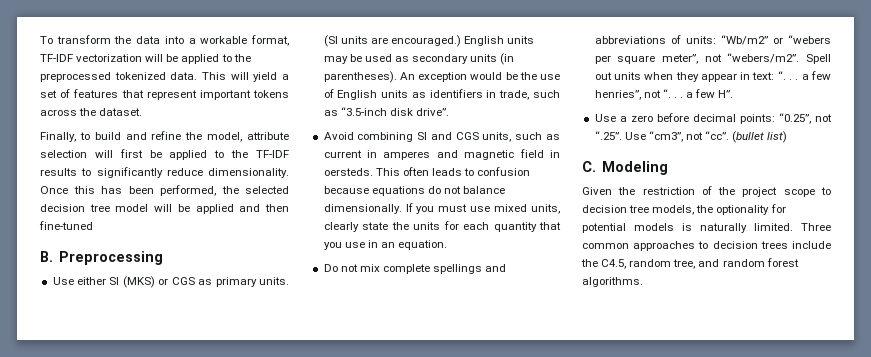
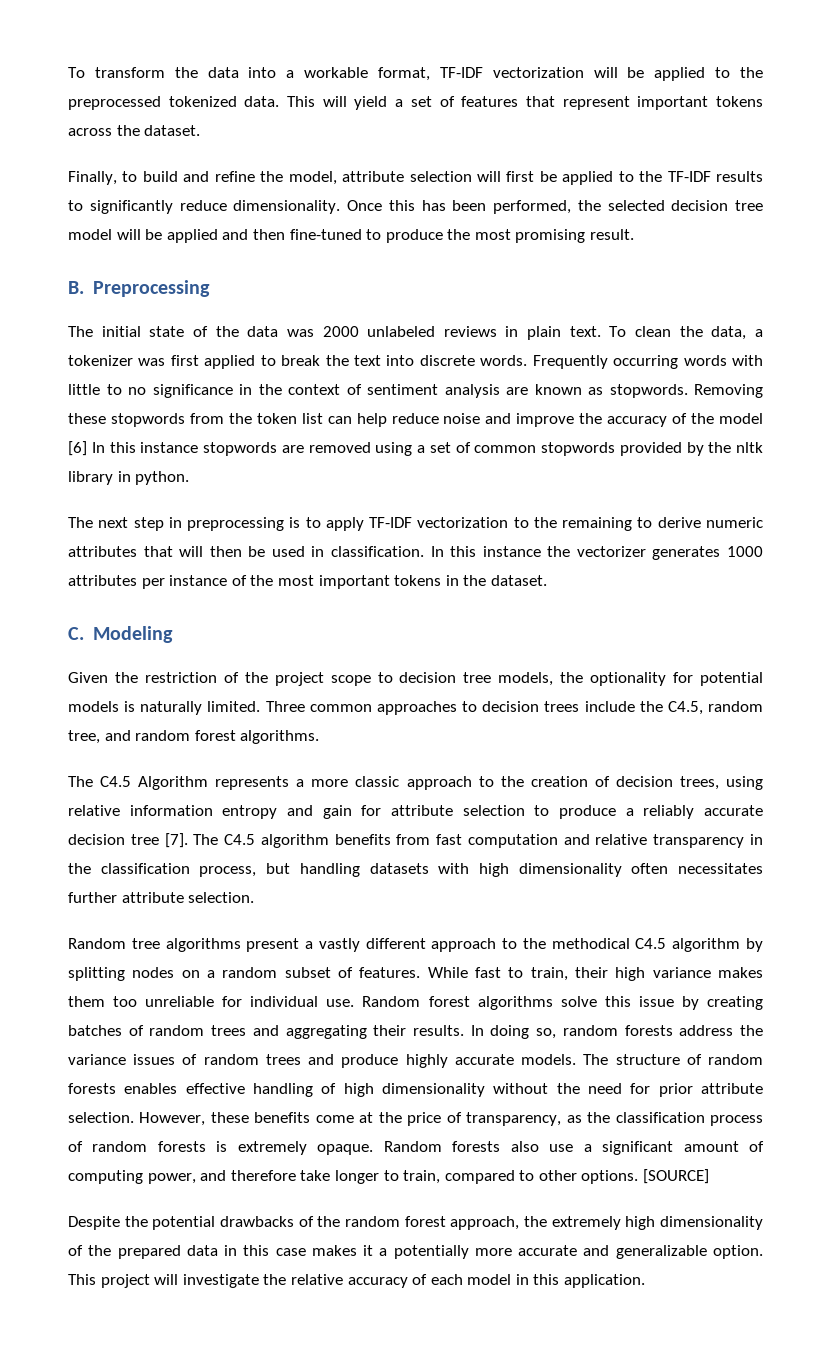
[40,251,163,265] [52,276,289,288] [323,35,535,47] [323,53,515,65] [323,71,560,83] [323,89,560,100] [323,107,449,116] [323,132,560,142] [323,149,560,160] [323,167,531,176] [323,186,506,196] [323,203,560,214] [323,221,561,232] [323,240,448,250] [323,264,507,274] [594,35,831,45] [594,53,831,64] [594,71,831,82] [594,89,734,100] [594,113,832,124] [594,131,788,143] // B. Preprocessing // Use either SI (MKS) or CGS as primary units. (SI units are encouraged.) English units may be used as secondary units (in parentheses). An exception would be the use of English units as identifiers in trade, such as “3.5-inch disk drive”. // Avoid combining SI and CGS units, such as current in amperes and magnetic field in oersteds. This often leads to confusion because equations do not balance dimensionally. If you must use mixed units, clearly state the units for each quantity that you use in an equation. // Do not mix complete spellings and abbreviations of units: “Wb/m2” or “webers per square meter”, not “webers/m2”. Spell out units when they appear in text: “. . . a few henries”, not “. . . a few H”. // Use a zero before decimal points: “0.25”, not “.25”. Use “cm3”, not “cc”. (bullet list) -> [366,229,635,243] [68,280,210,297] [68,326,763,340] [68,355,764,369] [68,384,763,398] [68,413,763,427] [68,441,763,456] [68,471,190,485] [68,517,763,531] [68,546,763,560] [68,575,547,589] to produce the most promising result. // B. Preprocessing // The initial state of the data was 2000 unlabeled reviews in plain text. To clean the data, a tokenizer was first applied to break the text into discrete words. Frequently occurring words with little to no significance in the context of sentiment analysis are known as stopwords. Removing these stopwords from the token list can help reduce noise and improve the accuracy of the model [6] In this instance stopwords are removed using a set of common stopwords provided by the nltk library in python. // The next step in preprocessing is to apply TF-IDF vectorization to the remaining to derive numeric attributes that will then be used in classification. In this instance the vectorizer generates 1000 attributes per instance of the most important tokens in the dataset.
(643, 282) none -> [68,776,763,790] [68,805,763,819] [68,833,763,848] [68,863,763,877] [68,892,255,903] [68,938,763,952] [68,967,763,981] [68,996,764,1010] [68,1025,763,1039] [68,1054,763,1068] [68,1083,764,1097] [68,1112,763,1126] [68,1141,764,1155] [68,1169,710,1184] [68,1216,763,1230] [68,1245,763,1259] [68,1274,646,1288] // The C4.5 Algorithm represents a more classic approach to the creation of decision trees, using relative information entropy and gain for attribute selection to produce a reliably accurate decision tree [7]. The C4.5 algorithm benefits from fast computation and relative transparency in the classification process, but handling datasets with high dimensionality often necessitates further attribute selection. // Random tree algorithms present a vastly different approach to the methodical C4.5 algorithm by splitting nodes on a random subset of features. While fast to train, their high variance makes them too unreliable for individual use. Random forest algorithms solve this issue by creating batches of random trees and aggregating their results. In doing so, random forests address the variance issues of random trees and produce highly accurate models. The structure of random forests enables effective handling of high dimensionality without the need for prior attribute selection. However, these benefits come at the price of transparency, as the classification process of random forests is extremely opaque. Random forests also use a significant amount of computing power, and therefore take longer to train, compared to other options. [SOURCE] // Despite the potential drawbacks of the random forest approach, the extremely high dimensionality of the prepared data in this case makes it a potentially more accurate and generalizable option. This project will investigate the relative accuracy of each model in this application.

